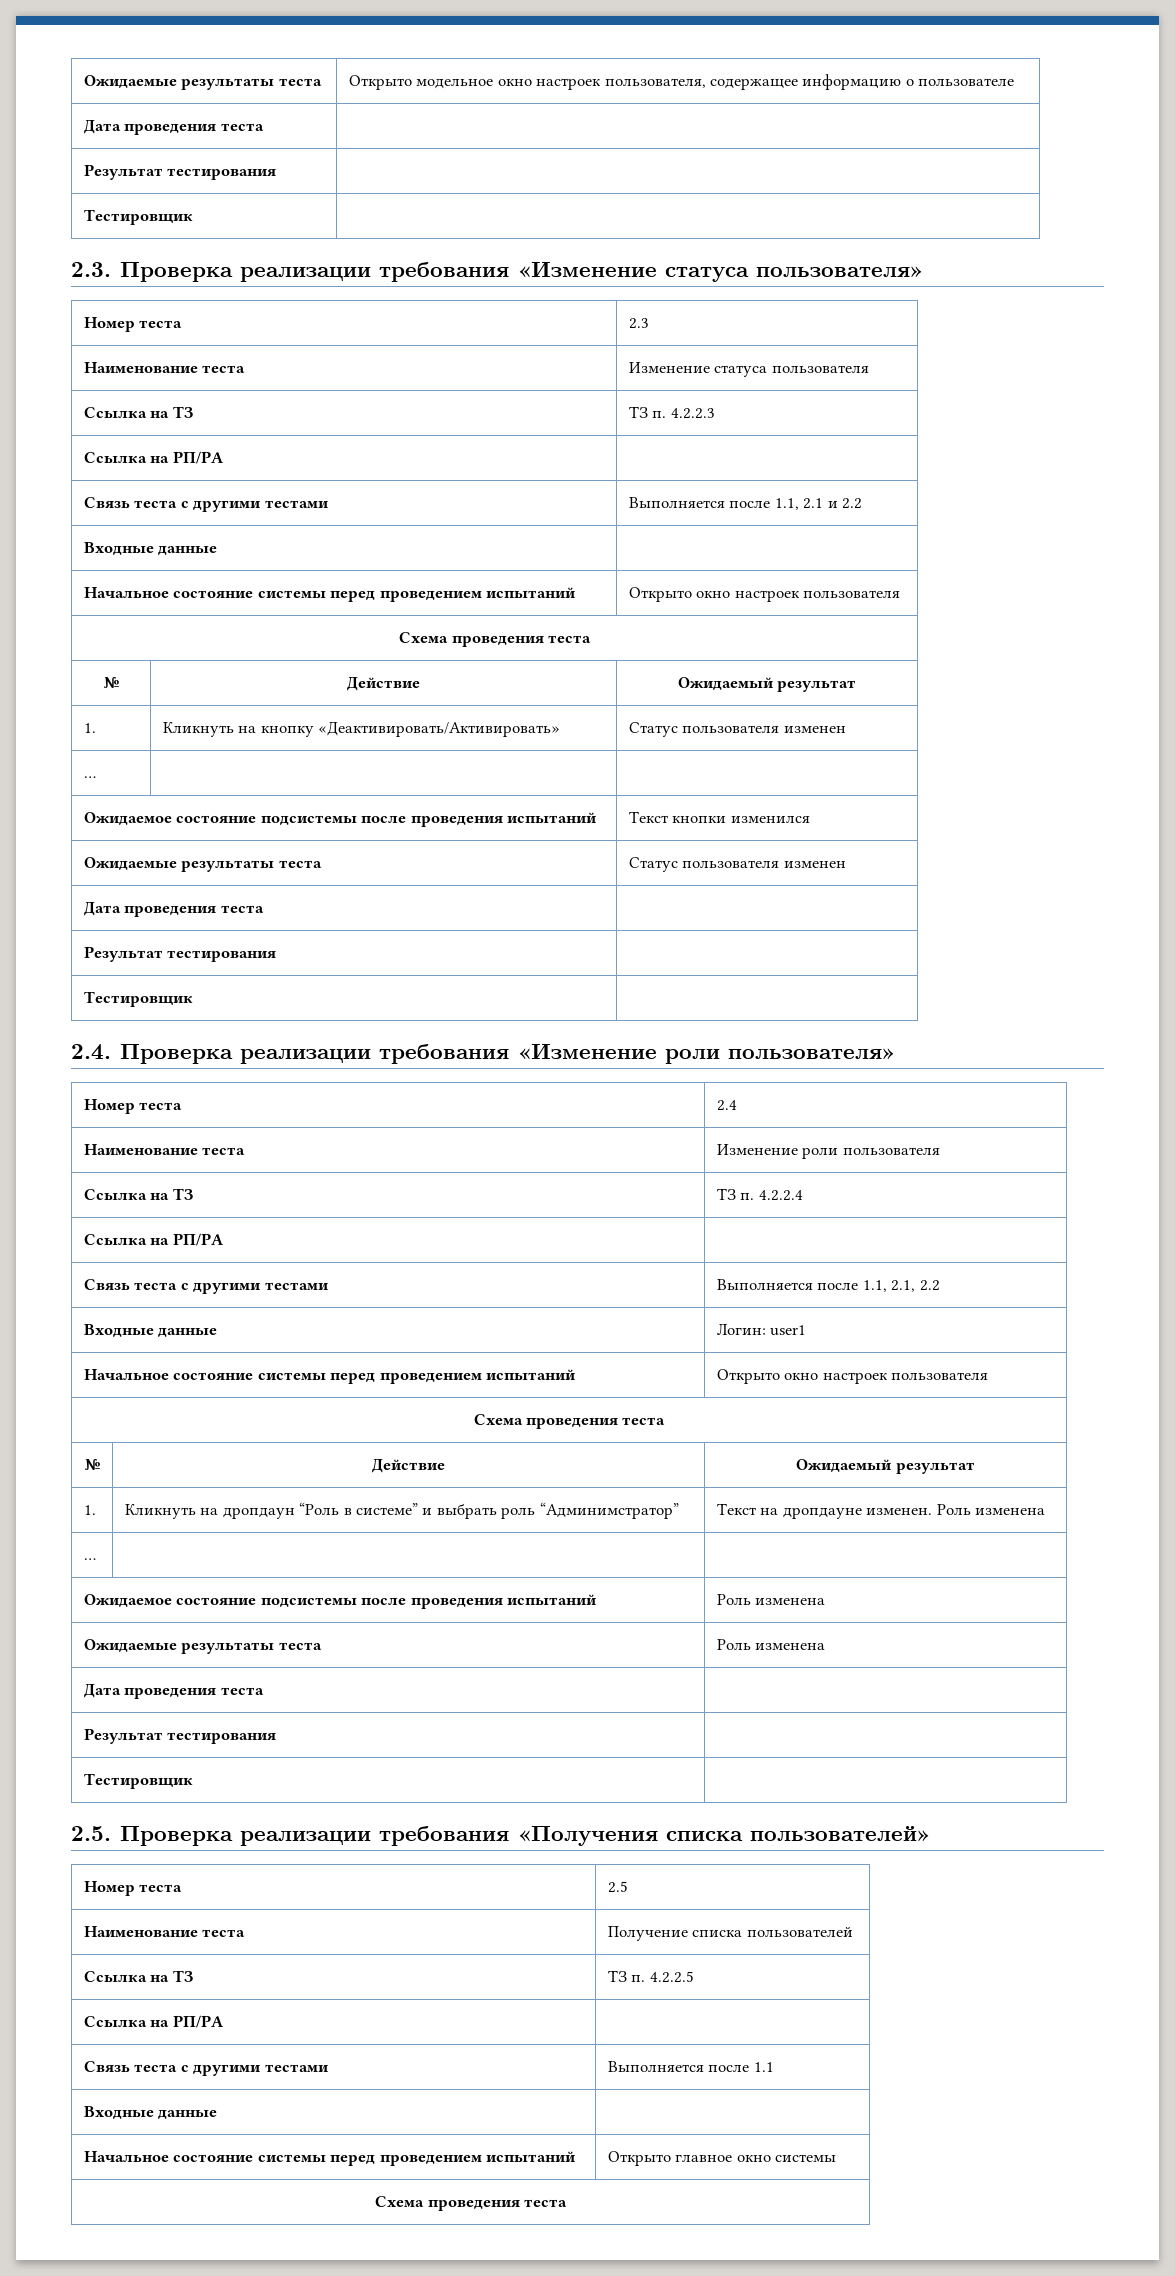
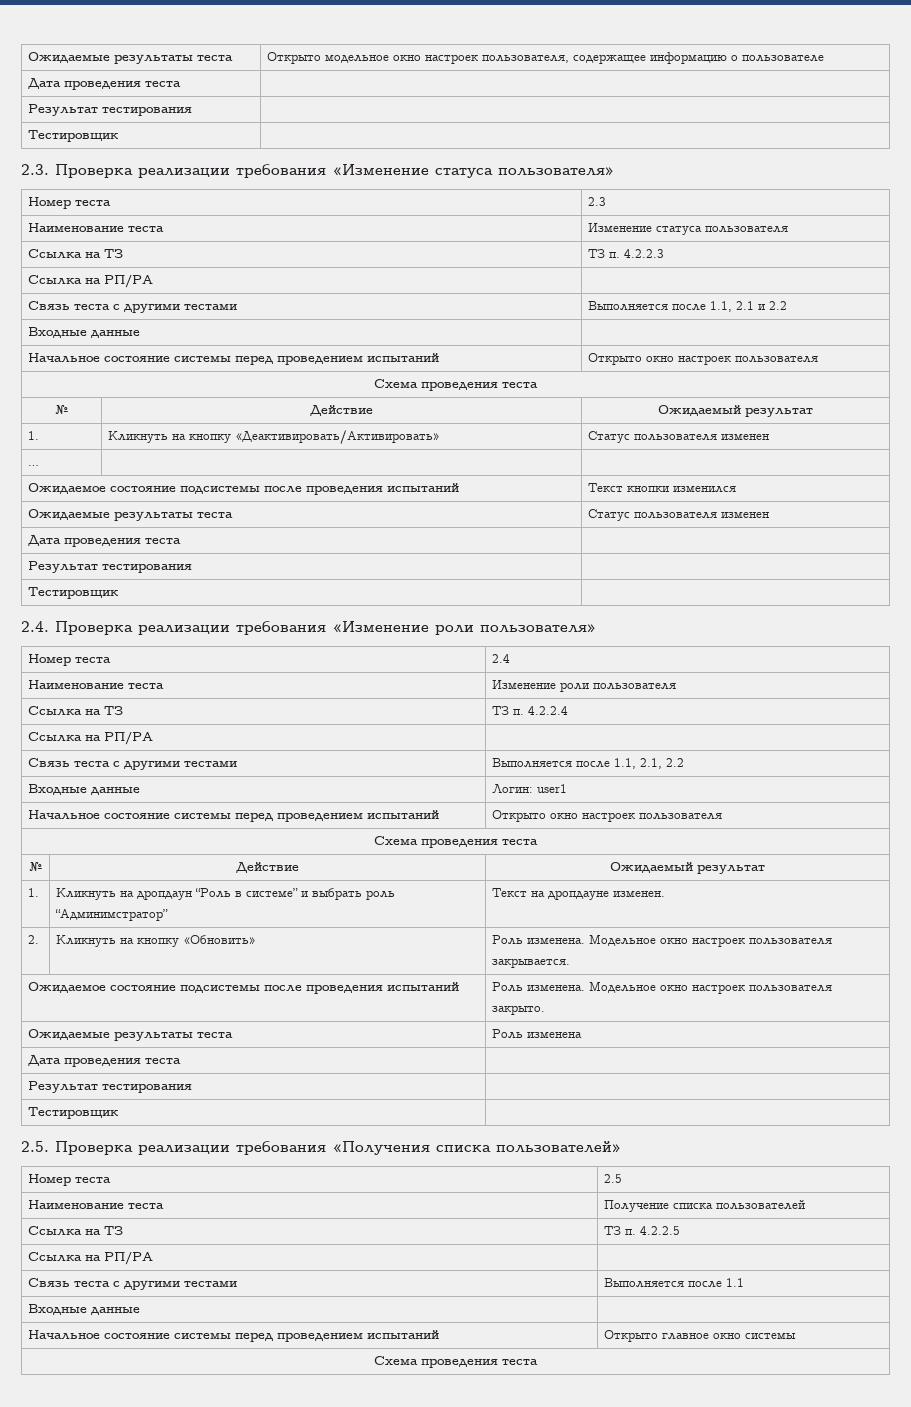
[936,1504,1045,1515] [83,1558,96,1560] Роль изменена // … | | -> [27,935,39,944] [55,935,256,947] [491,934,832,947] [491,958,570,968] // 2. | Кликнуть на кнопку «Обновить» | Роль изменена. Модельное окно настроек пользователя закрывается.
[755,1598,826,1605] изменена -> [526,981,832,994] [491,1005,545,1015] изменена. Модельное окно настроек пользователя закрыто.

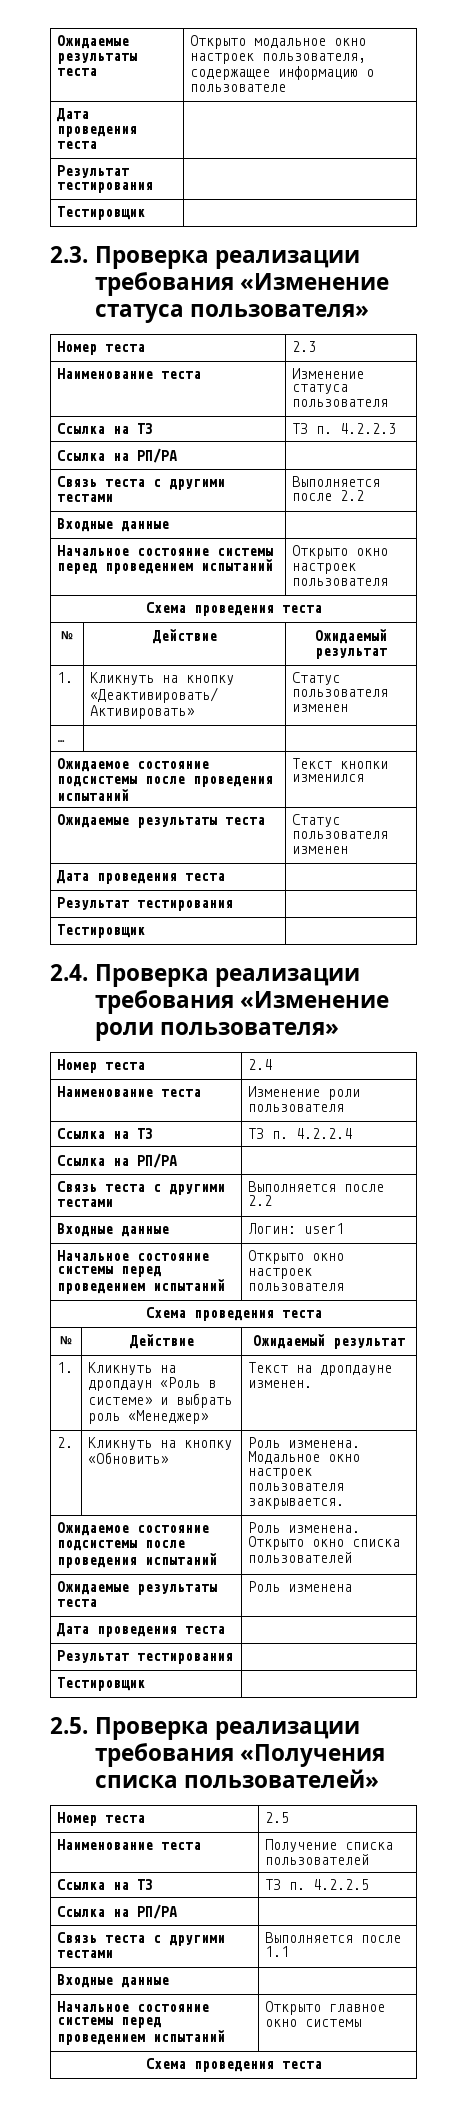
[324,54,389,63] модельное -> [254,38,327,48] модальное
[709,301,765,312] 1.1, 2.1 и -> (333, 497) none
[613,758,662,769] 1.1, 2.1, -> (385, 1188) none
[194,888,298,898] “Роль в системе” -> [160,1377,217,1388] [88,1397,153,1405] «Роль в системе»
[54,909,168,921] “Админимстратор” -> [128,1410,209,1424] «Менеджер»
[588,934,656,946] Модельное -> [248,1451,321,1464] Модальное
[588,981,832,994] [491,1005,545,1015] Модельное окно настроек пользователя закрыто. -> [248,1536,401,1550] [248,1552,353,1563] Открыто окно списка пользователей

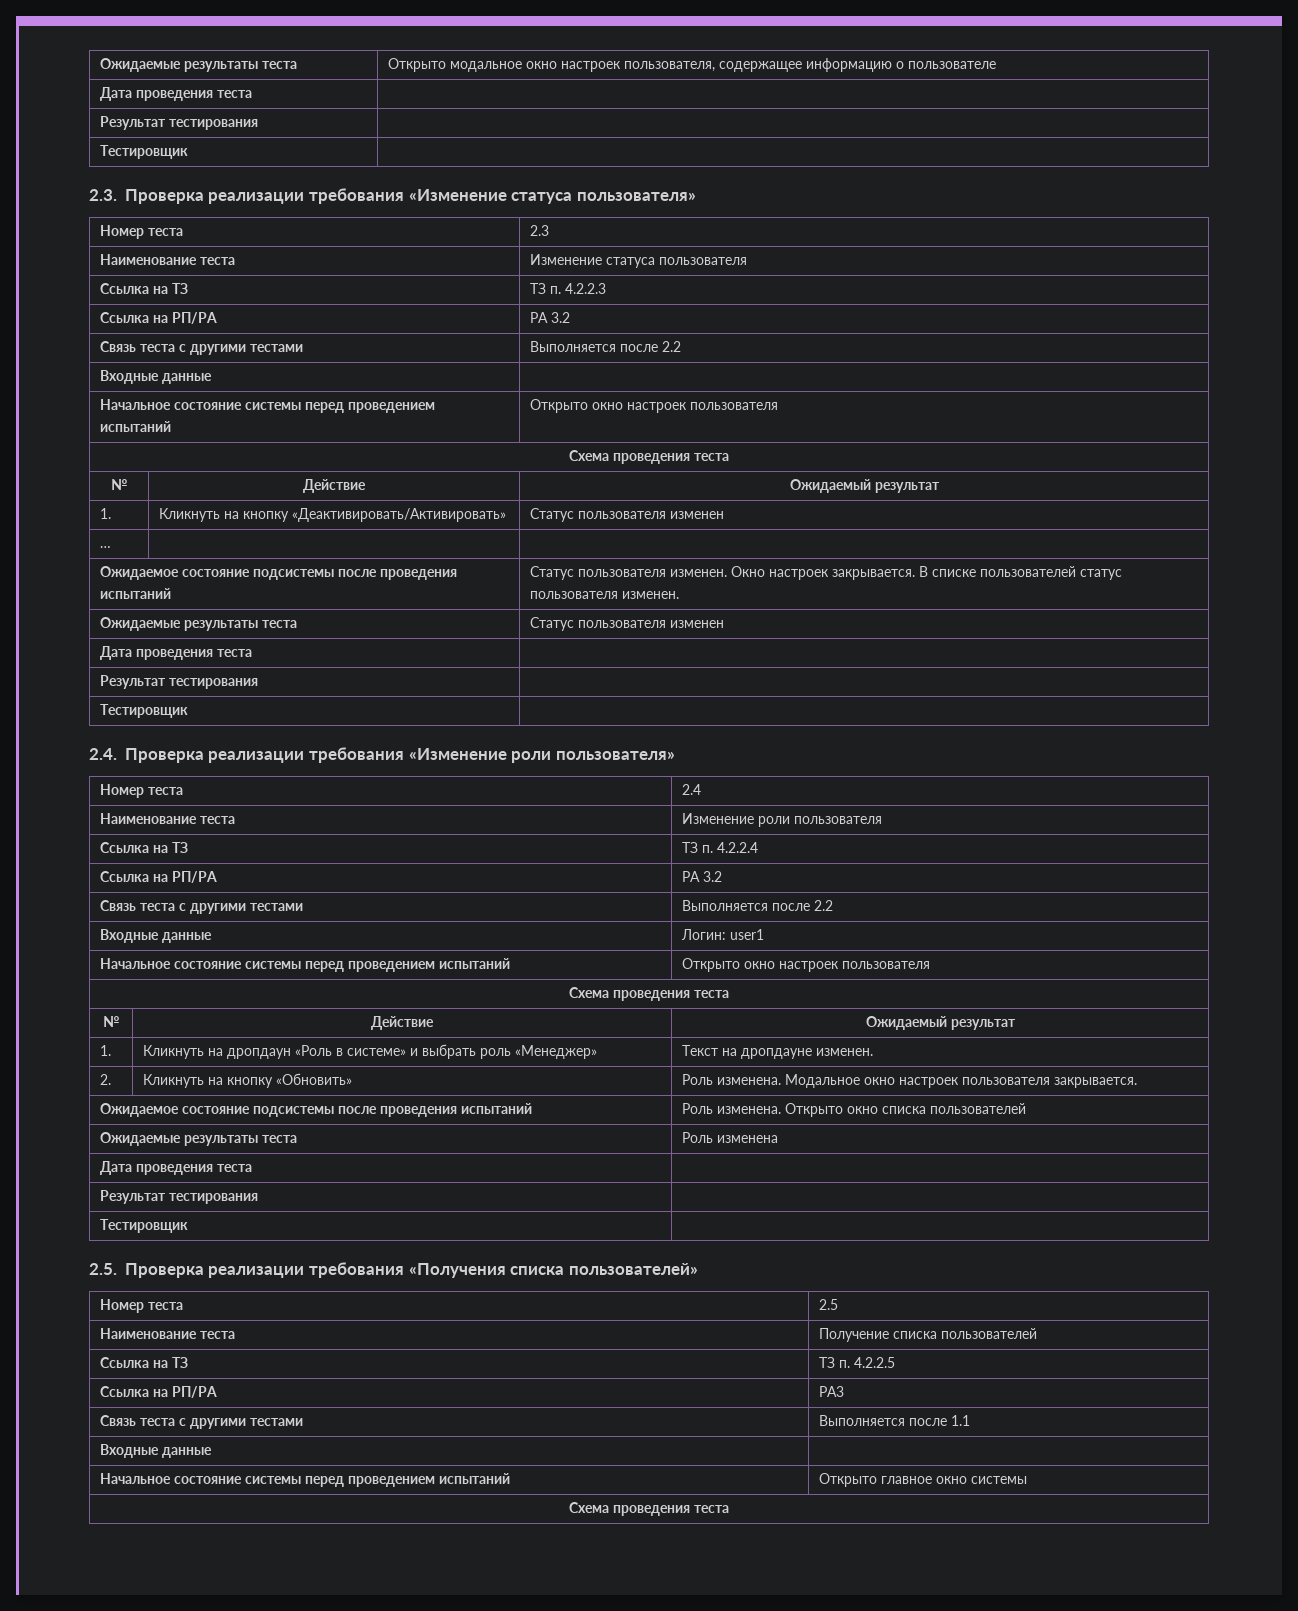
(178, 455) none -> [530,312,571,323] РА 3.2
[292,758,389,769] [292,774,365,782] Текст кнопки изменился -> [530,566,1123,580] [530,591,680,599] Статус пользователя изменен. Окно настроек закрывается. В списке пользователей статус пользователя изменен.
(178, 1160) none -> [682,871,723,882] РА 3.2
(178, 1911) none -> [819,1386,845,1397] РА3

